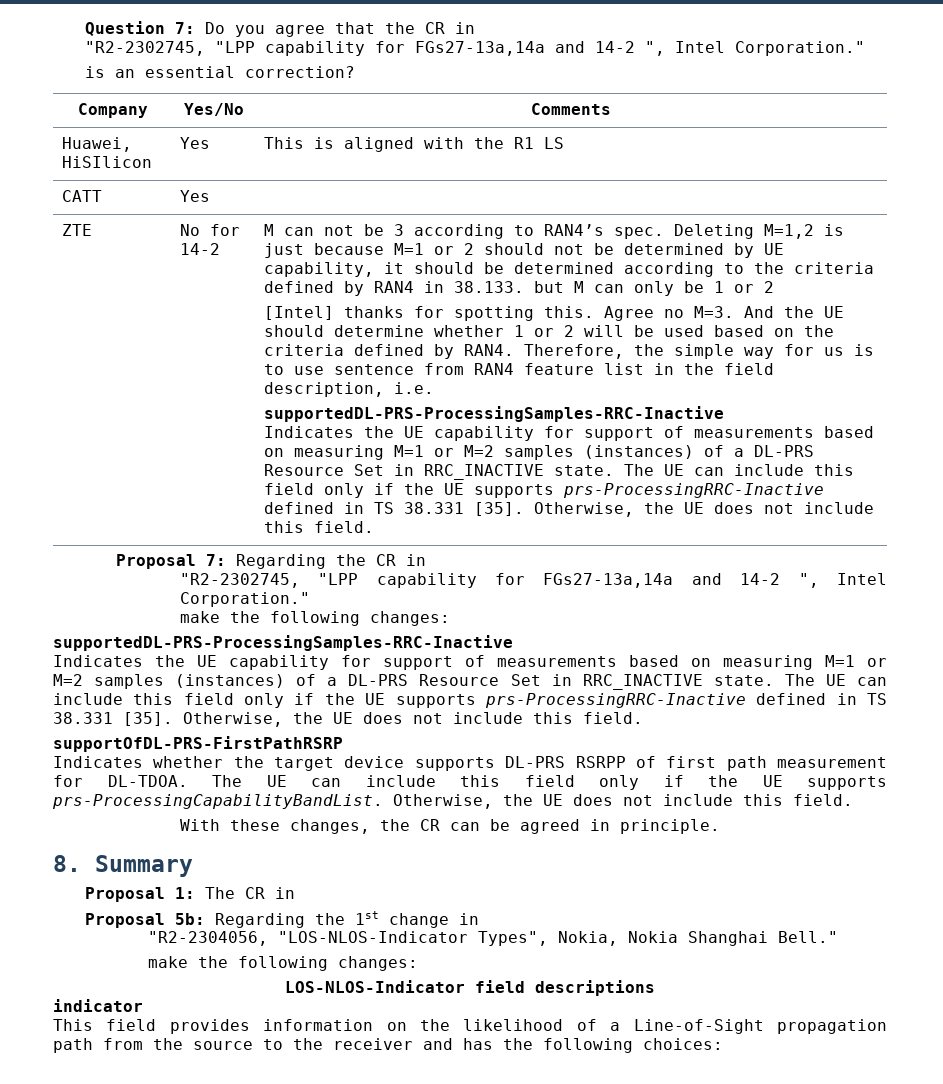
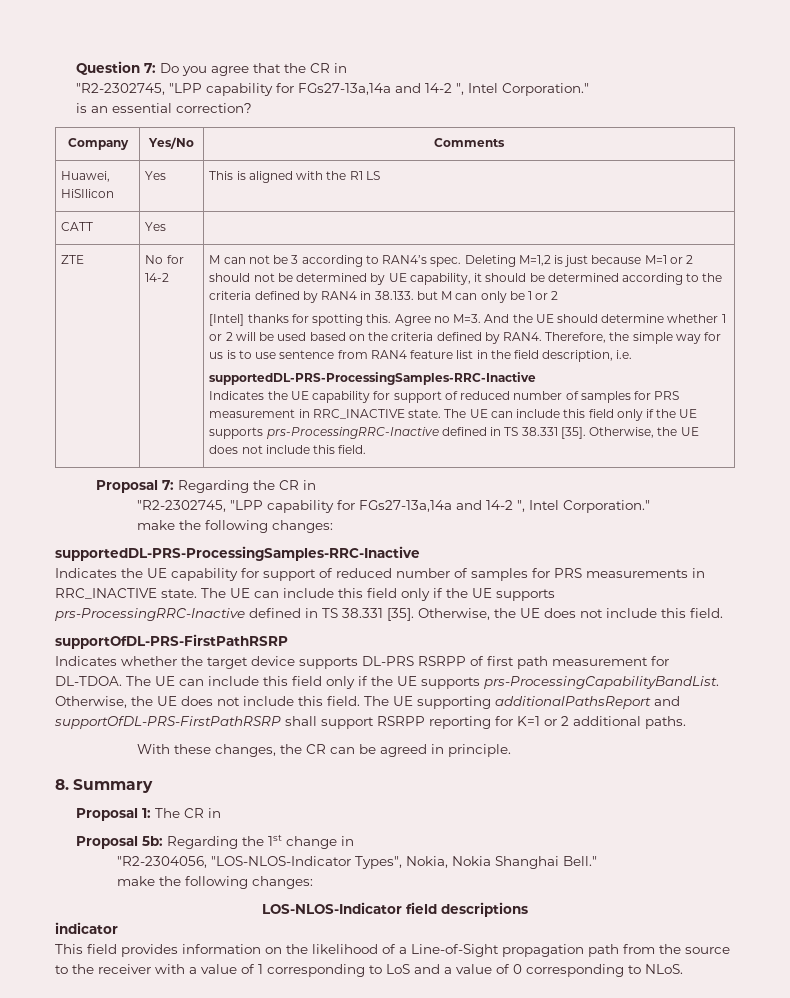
[693,426,874,438] [263,445,814,460] [263,464,384,476] measurements based on measuring M=1 or M=2 samples (instances) of a DL-PRS Resource Set -> [460,391,680,403] [209,409,296,418] reduced number of samples for PRS measurement
[497,655,887,670] [53,674,541,689] measurements based on measuring M=1 or M=2 samples (instances) of a DL-PRS Resource Set -> [336,568,688,581] reduced number of samples for PRS measurements
(853, 800) none -> [364,696,680,709] [54,716,686,729] The UE supporting additionalPathsReport and supportOfDL-PRS-FirstPathRSRP shall support RSRPP reporting for K=1 or 2 additional paths.
[423,1038,723,1053] and has the following choices: -> [155,964,683,977] with a value of 1 corresponding to LoS and a value of 0 corresponding to NLoS.

